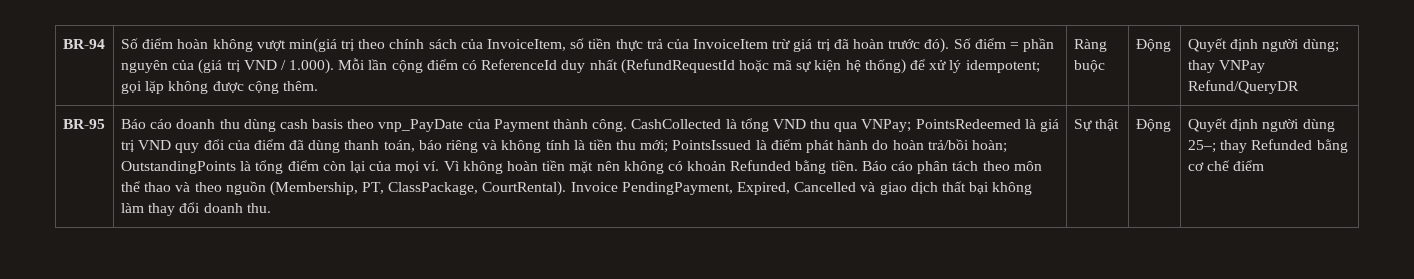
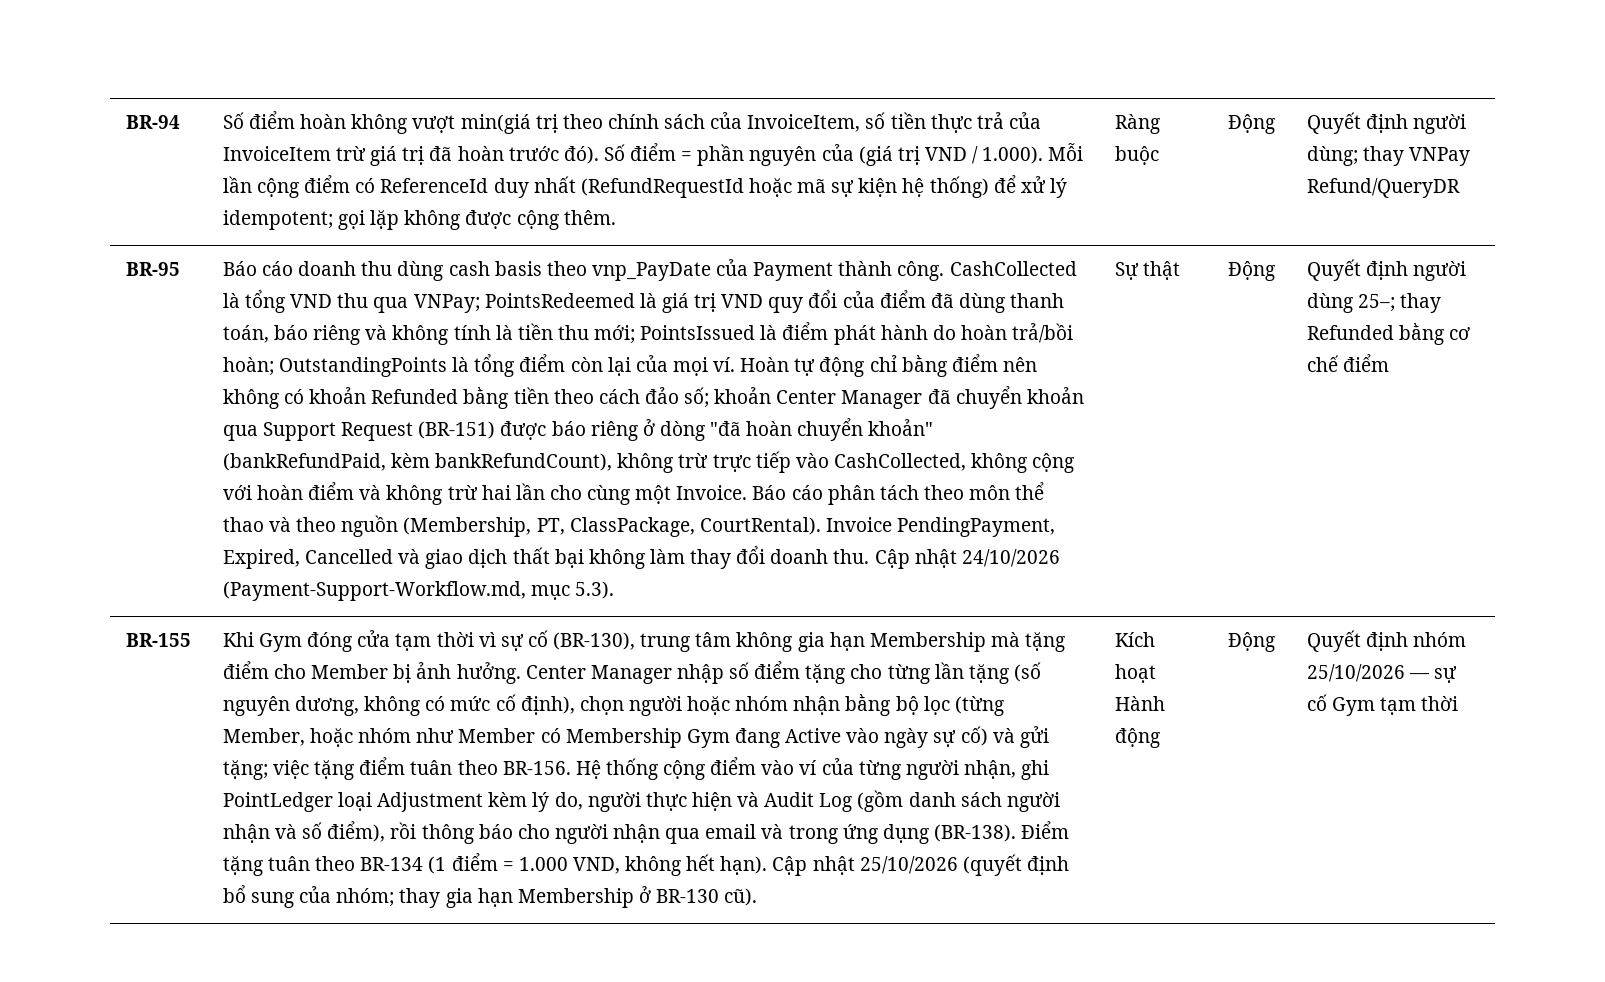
[443,160,594,174] Vì không hoàn tiền mặt -> [740,354,998,377] Hoàn tự động chỉ bằng điểm
[830,160,858,171] tiền. -> [513,386,1084,409] [222,418,934,441] [222,451,1075,473] [222,482,748,505] tiền theo cách đảo số; khoản Center Manager đã chuyển khoản qua Support Request (BR-151) được báo riêng ở dòng "đã hoàn chuyển khoản" (bankRefundPaid, kèm bankRefundCount), không trừ trực tiếp vào CashCollected, không cộng với hoàn điểm và không trừ hai lần cho cùng một Invoice.
(271, 208) none -> [874,549,1060,569] [222,581,615,601] Cập nhật 24/10/2026 (Payment-Support-Workflow.md, mục 5.3).
(1265, 165) none -> [125,633,191,647] [222,630,1066,652] [222,661,1041,684] [222,694,1004,716] [222,726,1049,748] [222,757,1050,780] [222,790,1060,812] [222,821,1070,844] [222,853,1069,876] [222,885,758,908] [1114,632,1155,647] [1114,664,1156,683] [1114,696,1165,711] [1114,728,1160,748] [1227,632,1275,652] [1306,630,1467,652] [1306,664,1458,683] [1306,694,1459,716] // BR-155 | Khi Gym đóng cửa tạm thời vì sự cố (BR-130), trung tâm không gia hạn Membership mà tặng điểm cho Member bị ảnh hưởng. Center Manager nhập số điểm tặng cho từng lần tặng (số nguyên dương, không có mức cố định), chọn người hoặc nhóm nhận bằng bộ lọc (từng Member, hoặc nhóm như Member có Membership Gym đang Active vào ngày sự cố) và gửi tặng; việc tặng điểm tuân theo BR-156. Hệ thống cộng điểm vào ví của từng người nhận, ghi PointLedger loại Adjustment kèm lý do, người thực hiện và Audit Log (gồm danh sách người nhận và số điểm), rồi thông báo cho người nhận qua email và trong ứng dụng (BR-138). Điểm tặng tuân theo BR-134 (1 điểm = 1.000 VND, không hết hạn). Cập nhật 25/10/2026 (quyết định bổ sung của nhóm; thay gia hạn Membership ở BR-130 cũ). | Kích hoạt Hành động | Động | Quyết định nhóm 25/10/2026 — sự cố Gym tạm thời

